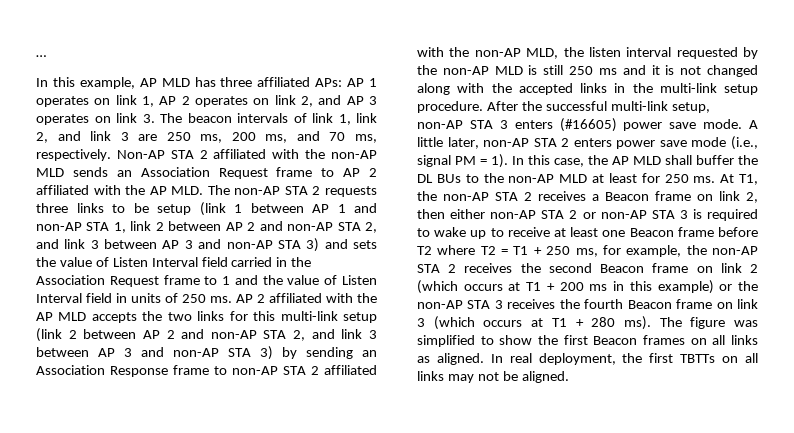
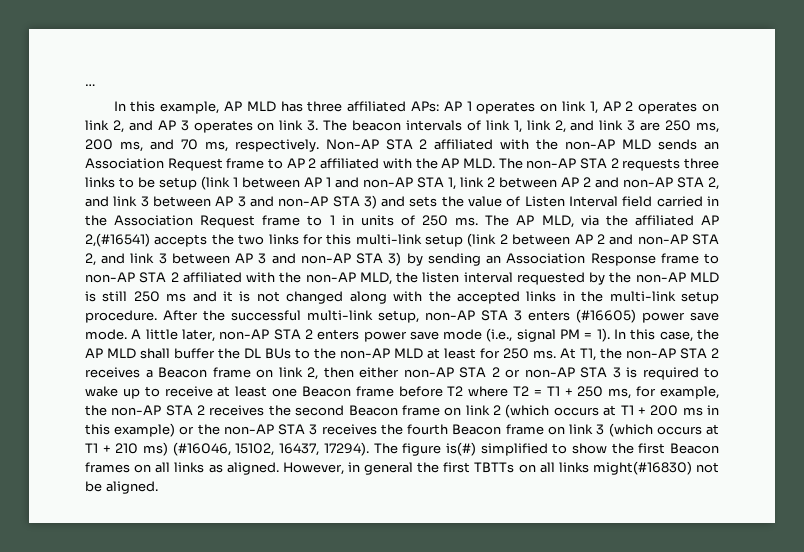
[234,275,377,285] [36,293,112,303] and the value of Listen Interval field -> (335, 220) none
[236,293,377,303] [36,312,87,321] AP 2 affiliated with the AP MLD -> [485,215,720,228] [85,233,150,247] The AP MLD, via the affiliated AP 2,(#16541)
[591,316,651,330] 280 ms). -> [115,442,369,456] 210 ms) (#16046, 15102, 16437, 17294).
[734,320,758,327] was -> [445,442,476,456] is(#)
[490,353,616,365] In real deployment, -> [282,462,413,475] However, in general
[447,374,474,383] may -> [592,461,692,475] might(#16830)

